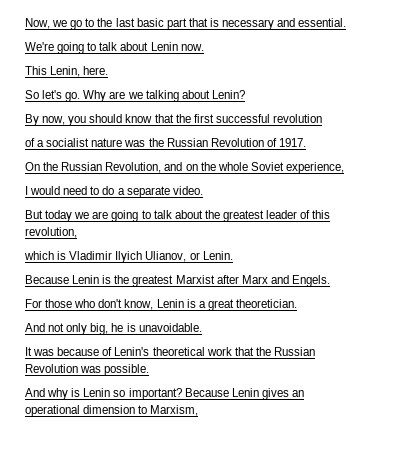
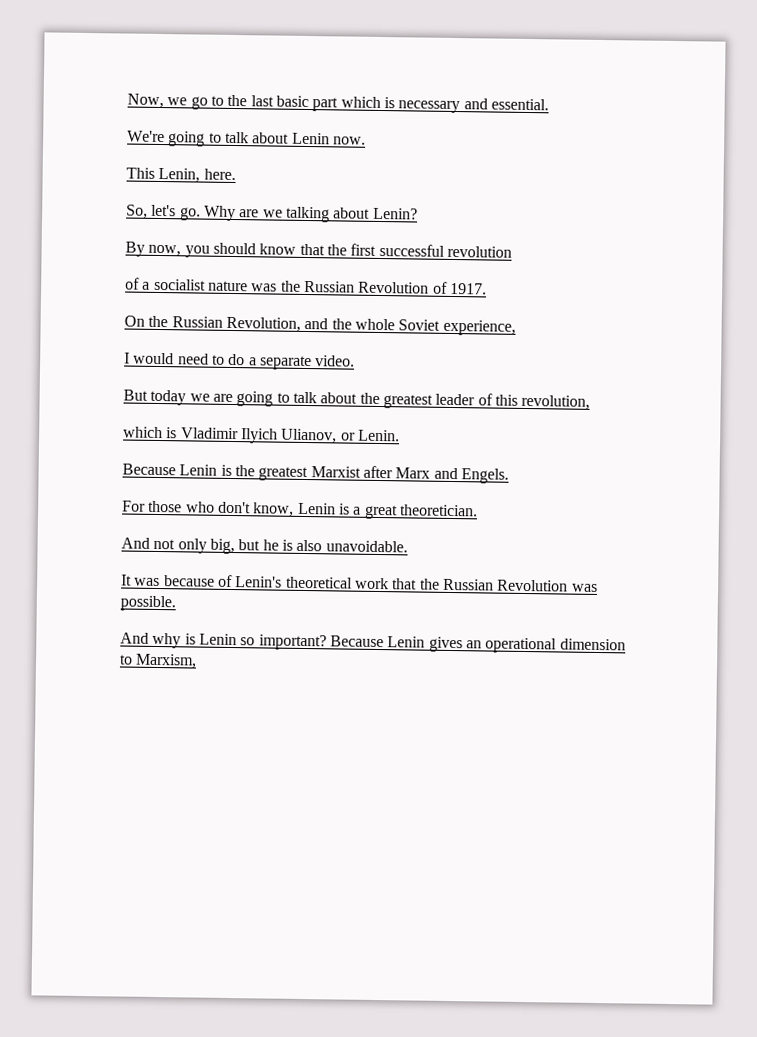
[188,18,208,27] that -> [340,96,381,108] which
[25,90,39,99] So -> [126,204,148,219] So,
[185,164,198,171] on -> (329, 323) none
(109, 329) none -> [238,539,261,551] but
(136, 327) none -> [296,539,323,552] also

